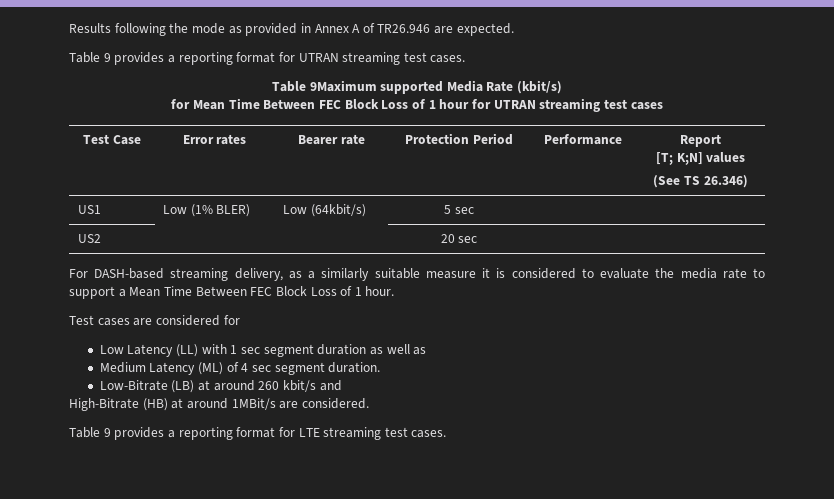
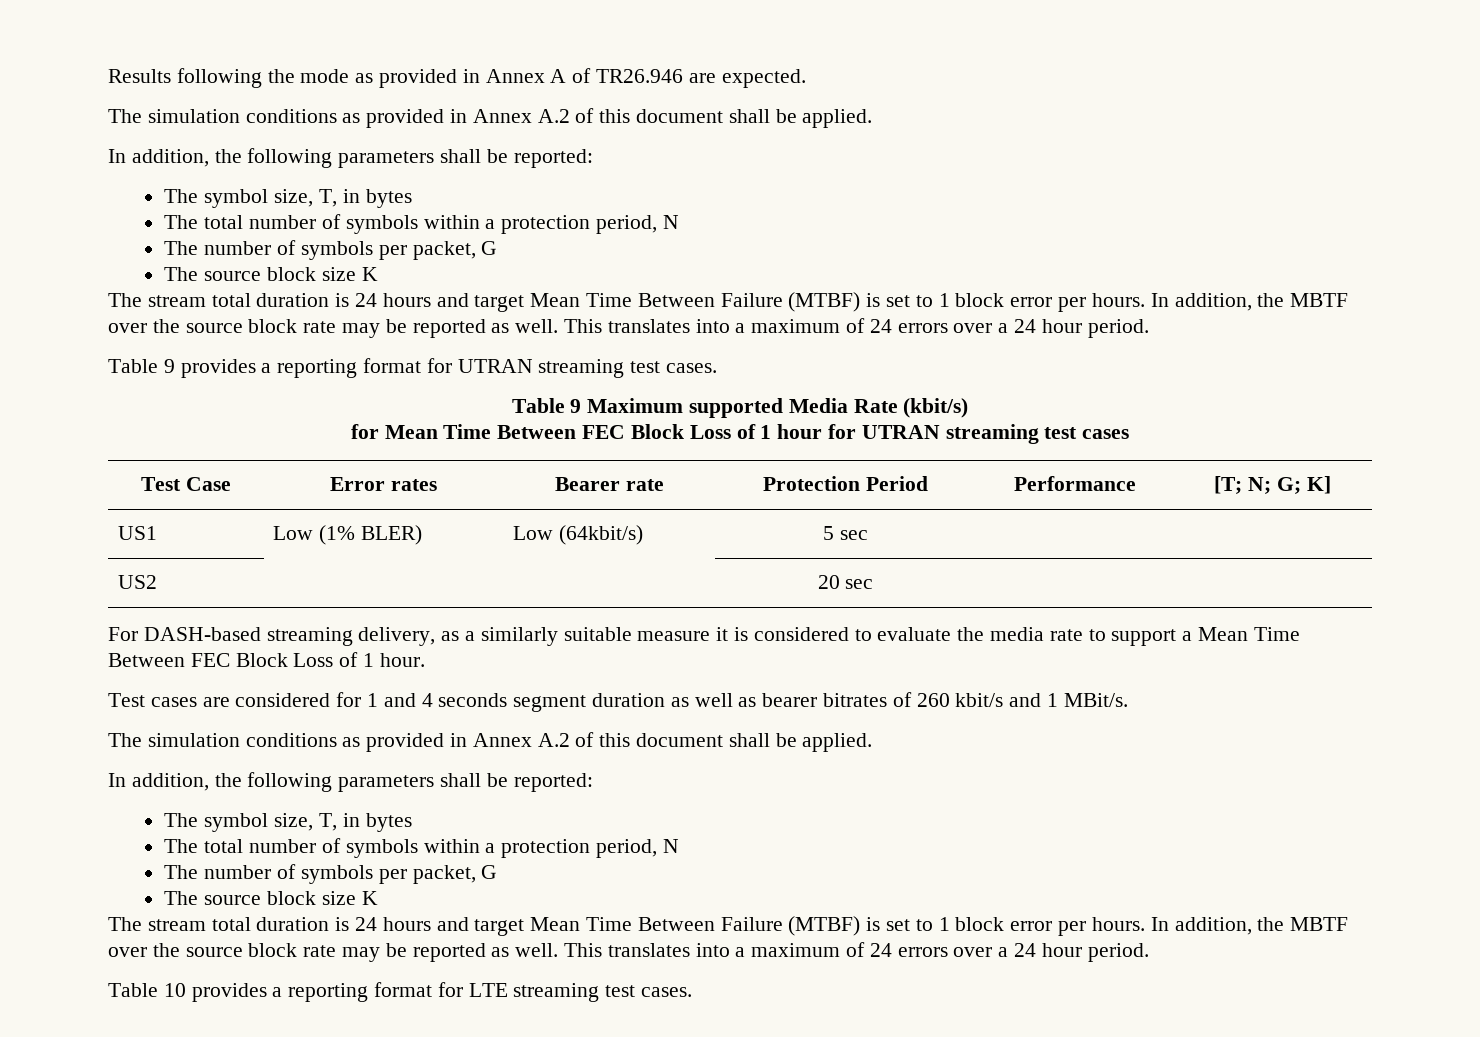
(514, 29) none -> [108,108,873,128] [108,148,593,168] [164,189,412,208] [164,214,679,234] [164,240,498,260] [164,267,378,281] [108,292,1349,312] [108,318,1149,338] // The simulation conditions as provided in Annex A.2 of this document shall be applied. // In addition, the following parameters shall be reported: // The symbol size, T, in bytes // The total number of symbols within a protection period, N // The number of symbols per packet, G // The source block size K // The stream total duration is 24 hours and target Mean Time Between Failure (MTBF) is set to 1 block error per hours. In addition, the MBTF over the source block rate may be reported as well. This translates into a maximum of 24 errors over a 24 hour period.
[309,80,377,92] 9Maximum -> [570,398,684,413] 9 Maximum
[680,134,721,147] [655,152,746,165] [653,175,748,188] Report // [T; K;N] values // (See TS 26.346) -> [1214,476,1331,494] [T; N; G; K]
[99,344,260,357] // Low Latency (LL) with 1 sec -> [367,693,508,707] 1 and 4 seconds
[99,362,381,375] [99,380,342,393] [69,398,369,411] [69,427,111,438] // Medium Latency (ML) of 4 sec segment duration. // Low-Bitrate (LB) at around 260 kbit/s and // High-Bitrate (HB) at around 1MBit/s are considered. // Table 9 -> [762,692,1128,707] [108,732,873,752] [108,772,593,792] [164,813,412,832] [164,838,679,858] [164,864,498,884] [164,891,378,905] [108,916,1349,936] [108,942,1149,962] [108,983,186,997] bearer bitrates of 260 kbit/s and 1 MBit/s. // The simulation conditions as provided in Annex A.2 of this document shall be applied. // In addition, the following parameters shall be reported: // The symbol size, T, in bytes // The total number of symbols within a protection period, N // The number of symbols per packet, G // The source block size K // The stream total duration is 24 hours and target Mean Time Between Failure (MTBF) is set to 1 block error per hours. In addition, the MBTF over the source block rate may be reported as well. This translates into a maximum of 24 errors over a 24 hour period. // Table 10

